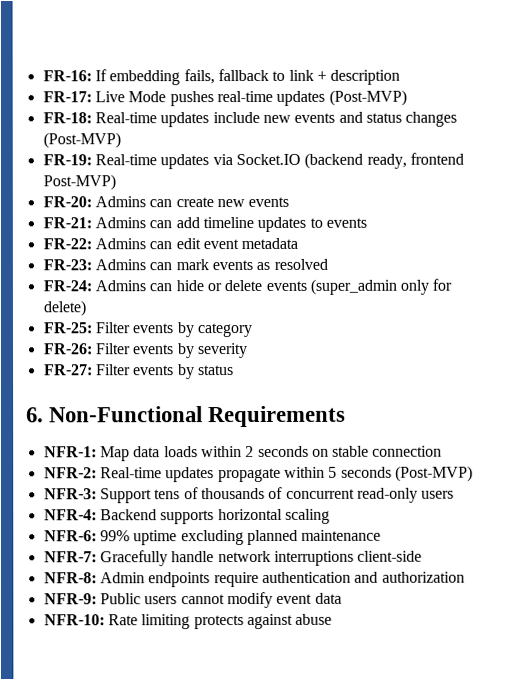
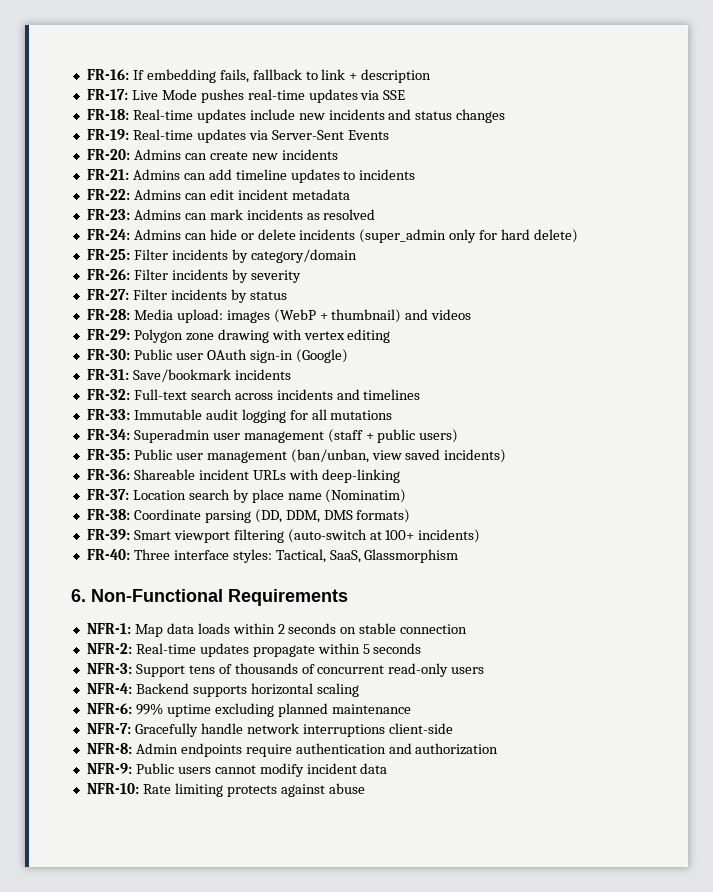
[328,89,407,106] (Post-MVP) -> [360,90,406,100] via SSE
[294,112,336,123] events -> [328,109,385,120] incidents
[42,132,121,149] (Post-MVP) -> (506, 116) none
[235,152,464,169] [42,174,116,191] Socket.IO (backend ready, frontend Post-MVP) -> [271,130,389,140] Server-Sent Events
[248,196,290,208] events -> [281,149,338,160] incidents
[325,217,367,228] events -> [359,169,416,180] incidents
[202,239,239,250] event -> [237,189,288,200] incident
[211,260,253,271] events -> [246,209,303,220] incidents
[265,280,307,291] events -> [299,229,356,240] incidents
(453, 284) none -> [501,229,531,240] hard
[132,322,252,338] events by category -> [171,249,357,263] incidents by category/domain
[133,344,175,355] events -> [171,269,228,280] incidents
[133,365,175,376] events -> [170,289,227,300] incidents
(234, 370) none -> [86,309,472,323] [86,329,391,343] [86,349,348,363] [86,369,291,382] [86,389,421,400] [86,409,393,423] [86,429,459,443] [86,449,507,463] [86,469,400,483] [86,489,407,503] [86,509,411,523] [86,529,481,543] [86,549,459,563] // FR-28: Media upload: images (WebP + thumbnail) and videos // FR-29: Polygon zone drawing with vertex editing // FR-30: Public user OAuth sign-in (Google) // FR-31: Save/bookmark incidents // FR-32: Full-text search across incidents and timelines // FR-33: Immutable audit logging for all mutations // FR-34: Superadmin user management (staff + public users) // FR-35: Public user management (ban/unban, view saved incidents) // FR-36: Shareable incident URLs with deep-linking // FR-37: Location search by place name (Nominatim) // FR-38: Coordinate parsing (DD, DDM, DMS formats) // FR-39: Smart viewport filtering (auto-switch at 100+ incidents) // FR-40: Three interface styles: Tactical, SaaS, Glassmorphism
[394,465,473,482] (Post-MVP) -> (422, 648) none
[276,593,313,604] event -> [306,763,357,774] incident

